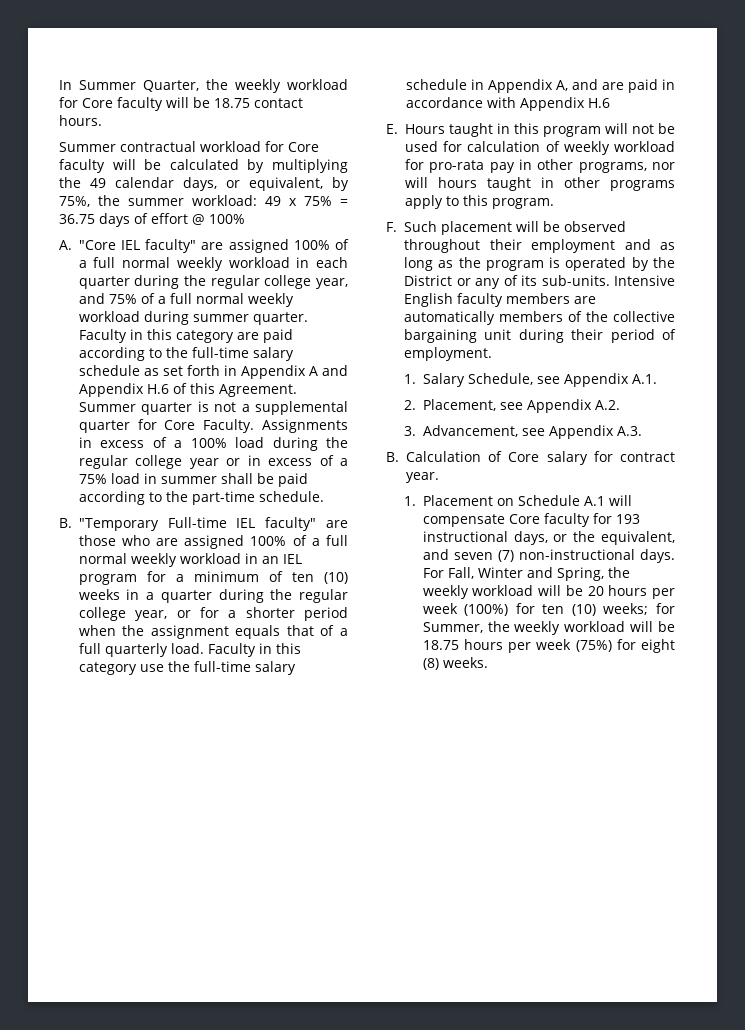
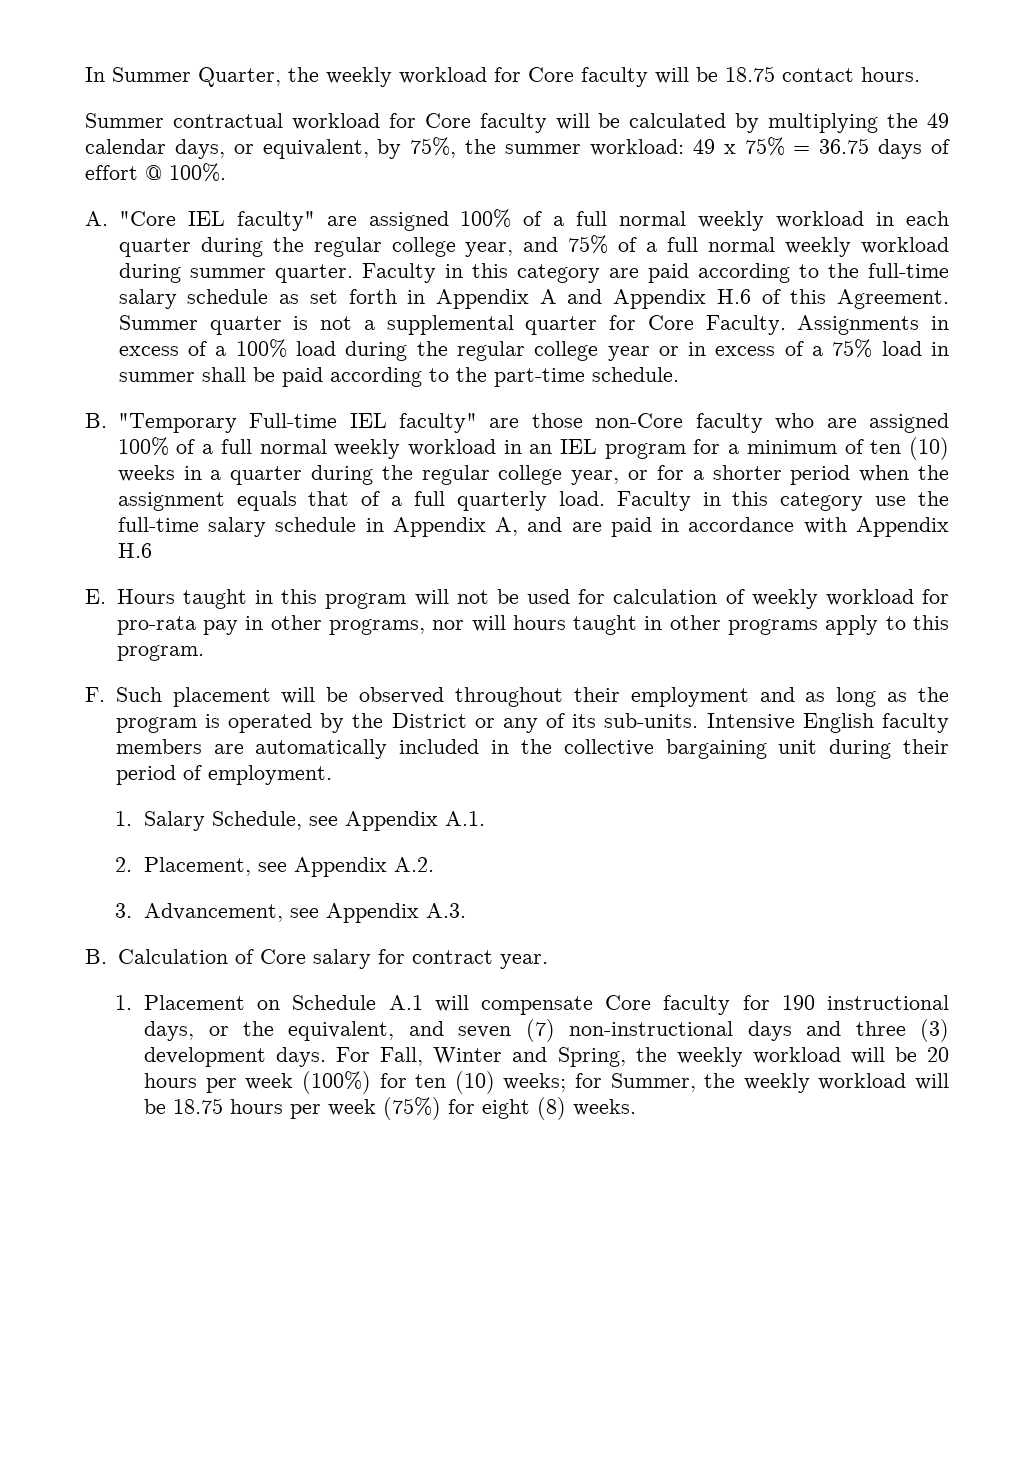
[209,214,245,224] 100% -> [169,163,226,182] 100%.
(116, 540) none -> [595,413,763,433] non-Core faculty
[499,311,583,322] members of -> [399,739,510,754] included in
[615,514,640,524] 193 -> [781,995,815,1010] 190
(635, 554) none -> [747,1019,949,1042] [144,1047,267,1067] days and three (3) development

